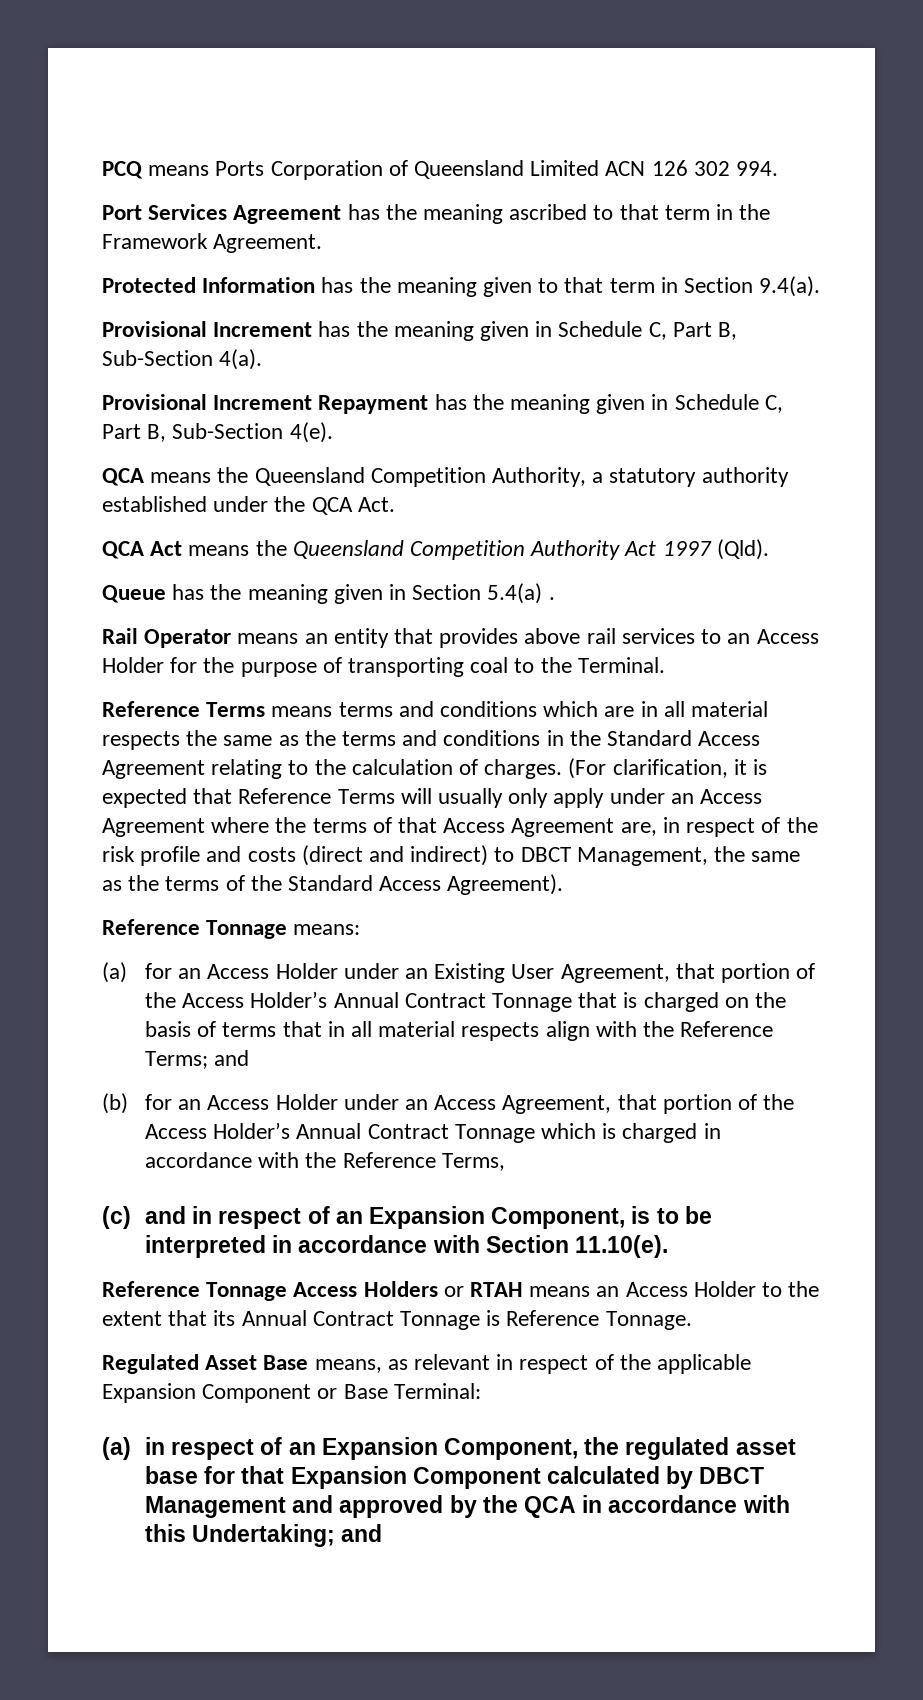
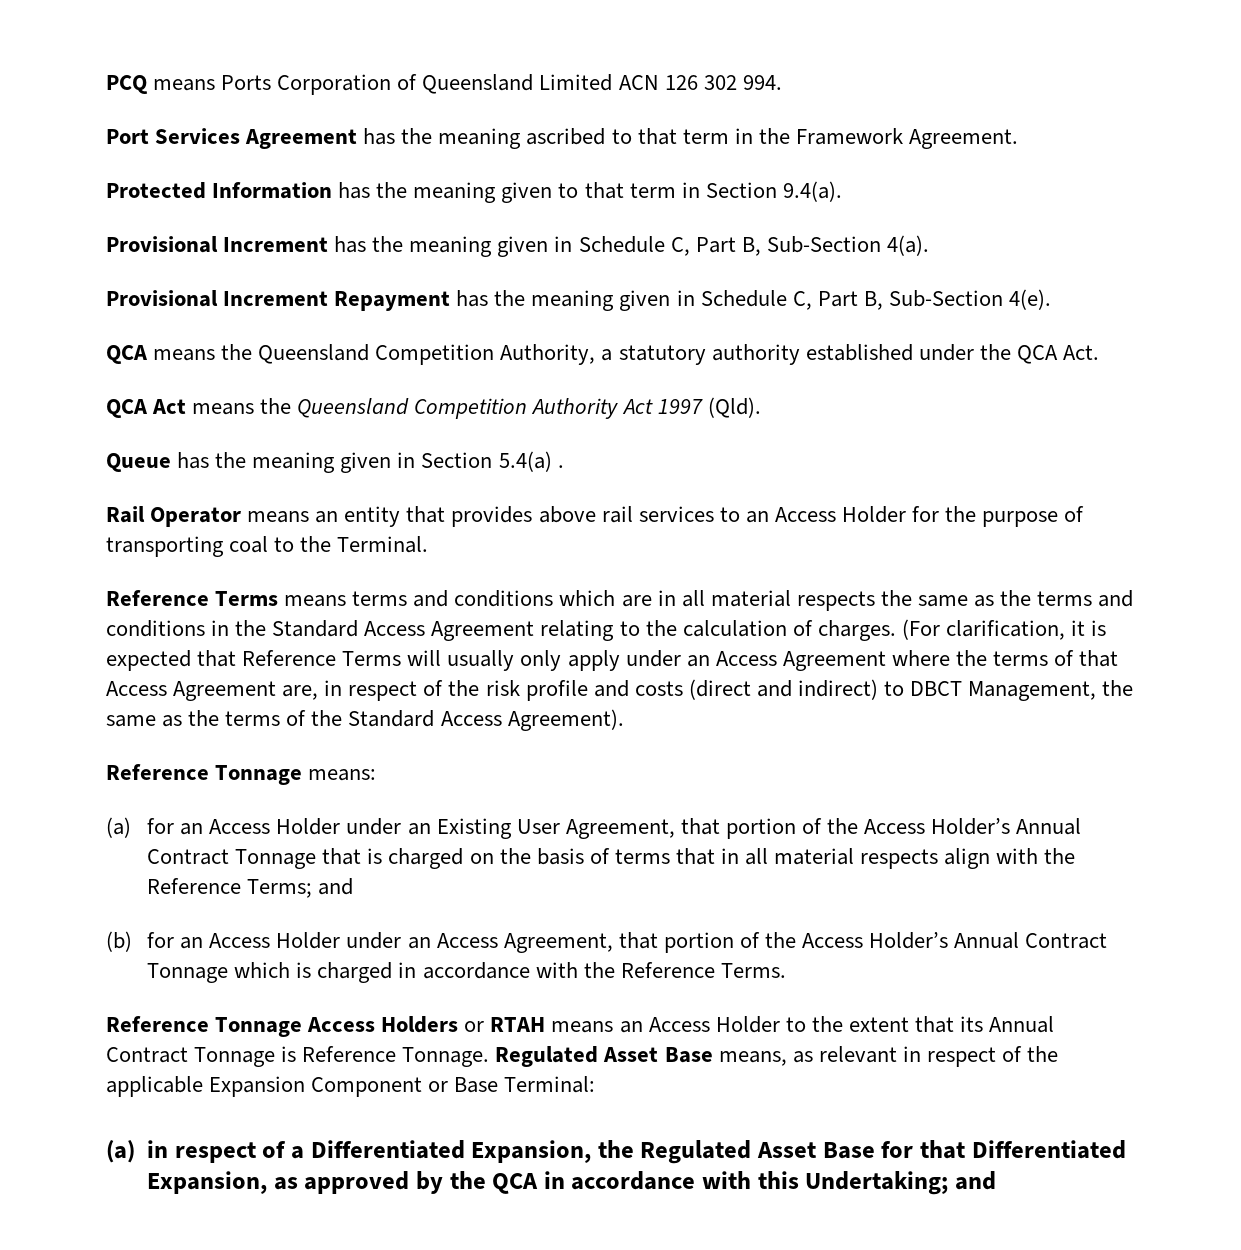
[441,1153,505,1171] [102,1206,712,1229] [144,1235,668,1258] Terms, // (c) and in respect of an Expansion Component, is to be interpreted in accordance with Section 11.10(e). -> [720,963,786,978] Terms.
(692, 1320) // -> (490, 1057) none
[288,1437,796,1460] [144,1466,765,1489] [144,1495,334,1518] an Expansion Component, the regulated asset base for that Expansion Component calculated by DBCT Management and -> [291,1140,1126,1164] [147,1171,298,1194] a Differentiated Expansion, the Regulated Asset Base for that Differentiated Expansion, as

